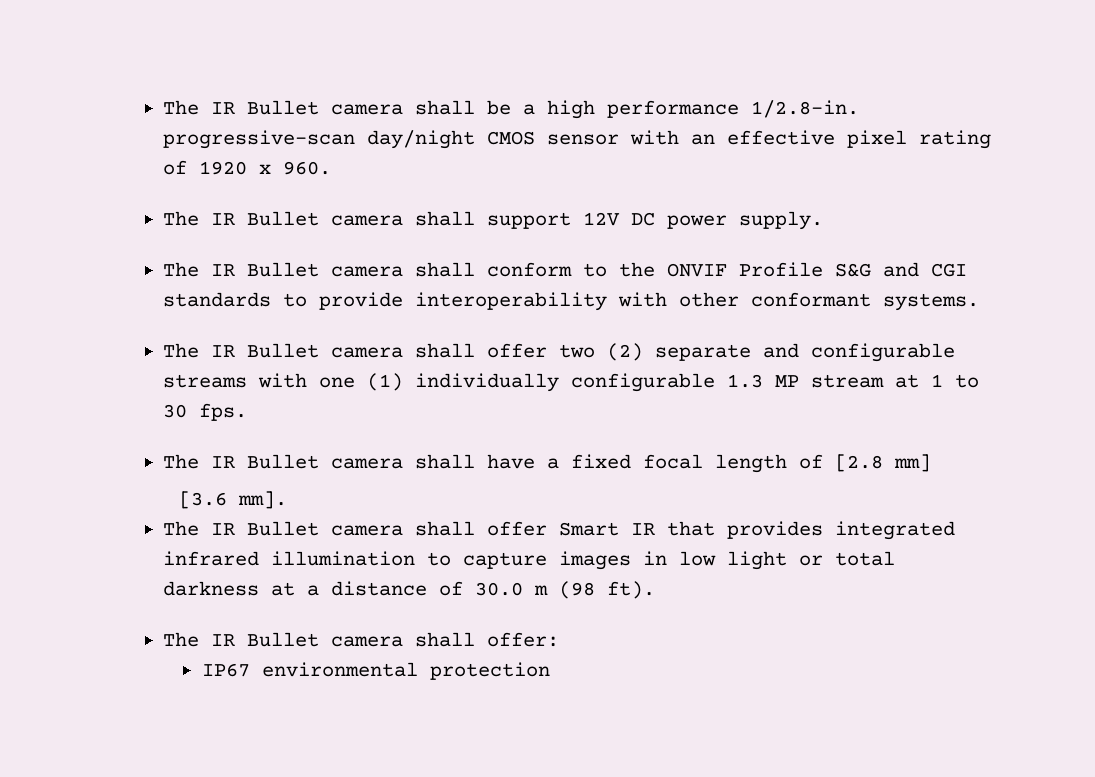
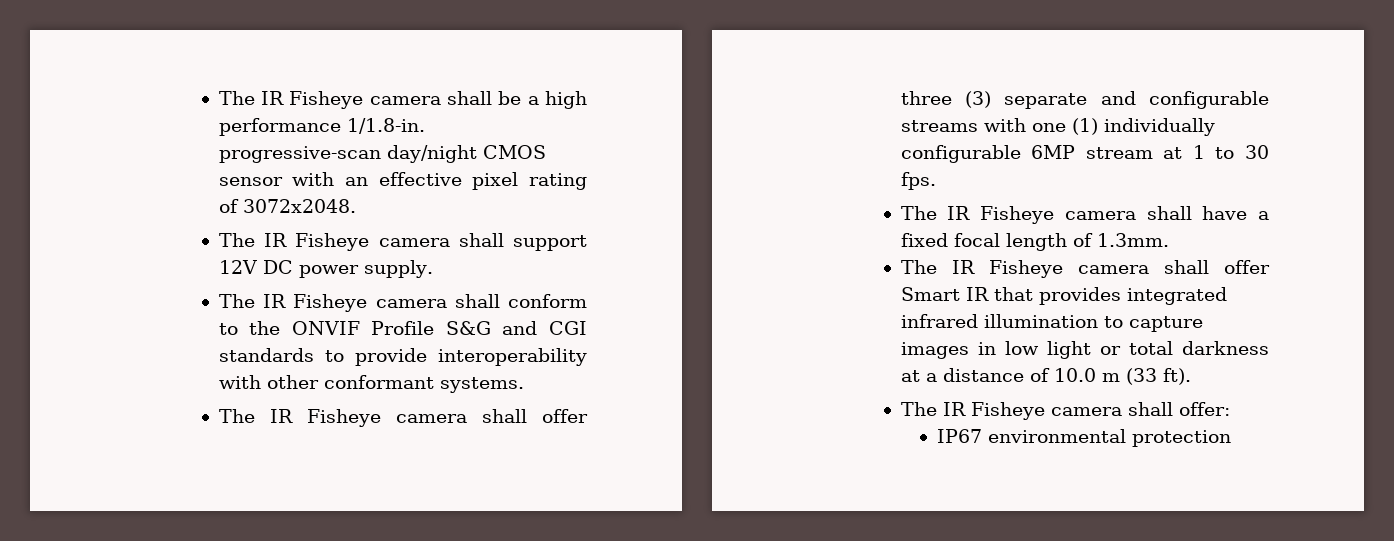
[162,100,319,115] The IR Bullet -> [218,91,364,109] The IR Fisheye
[750,100,859,118] 1/2.8-in. -> [346,118,425,134] 1/1.8-in.
[198,161,331,175] [162,211,319,226] 1920 x 960. // The IR Bullet -> [242,199,356,213] [218,233,370,251] 3072x2048. // The IR Fisheye
[246,262,319,277] Bullet -> [293,294,368,312] Fisheye
[246,343,643,361] Bullet camera shall offer two (2) -> [306,409,588,427] [900,91,992,108] Fisheye camera shall offer three (3)
[726,374,799,388] 1.3 MP -> [1031,145,1076,159] 6MP
[246,454,319,469] Bullet -> [980,206,1055,224] Fisheye
[834,454,931,472] [179,491,288,509] [162,521,319,536] [2.8 mm] // [3.6 mm]. // The IR Bullet -> [1096,233,1169,247] [900,260,1063,278] 1.3mm. // The IR Fisheye
[474,581,595,599] 30.0 m (98 -> [1053,368,1157,385] 10.0 m (33
[246,632,319,647] Bullet -> [970,402,1045,420] Fisheye

